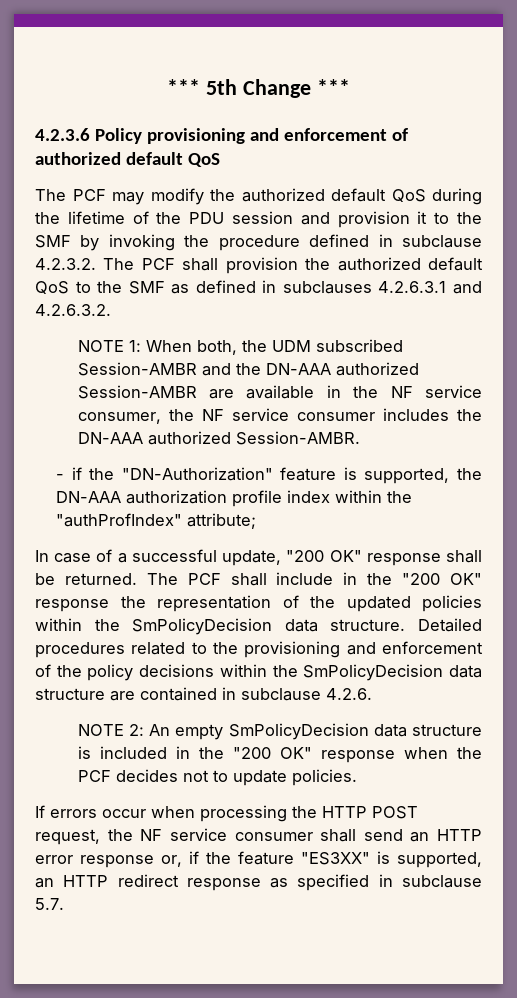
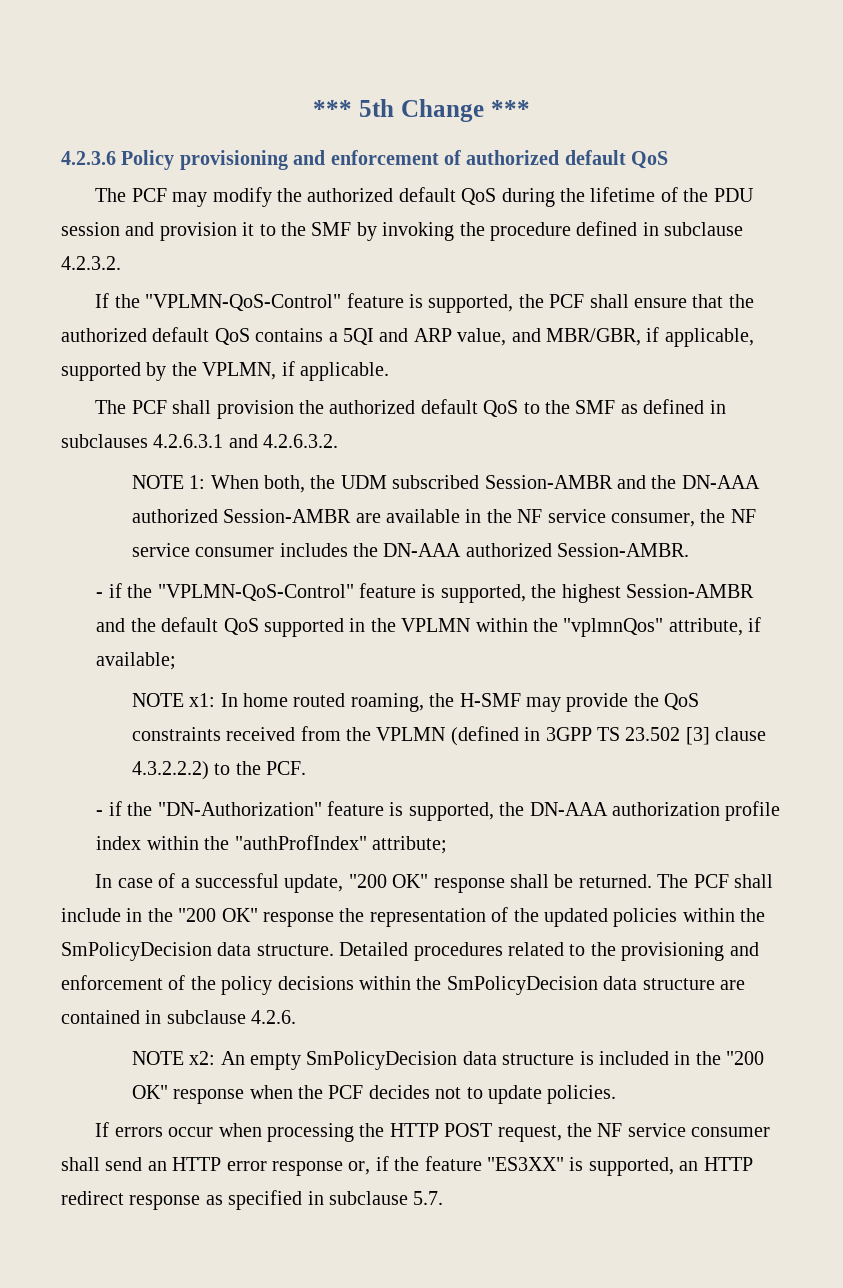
(96, 264) none -> [95,293,754,313] [61,327,754,347] [61,361,389,381] // If the "VPLMN-QoS-Control" feature is supported, the PCF shall ensure that the authorized default QoS contains a 5QI and ARP value, and MBR/GBR, if applicable, supported by the VPLMN, if applicable. //
(360, 438) none -> [96,583,754,603] [96,617,762,637] [96,652,177,670] [131,693,700,712] [131,726,767,746] [131,761,306,780] // - if the "VPLMN-QoS-Control" feature is supported, the highest Session-AMBR and the default QoS supported in the VPLMN within the "vplmnQos" attribute, if available; // NOTE x1: In home routed roaming, the H-SMF may provide the QoS constraints received from the VPLMN (defined in 3GPP TS 23.502 [3] clause 4.3.2.2.2) to the PCF.
[128,724,144,736] 2: -> [189,1051,216,1065] x2:

